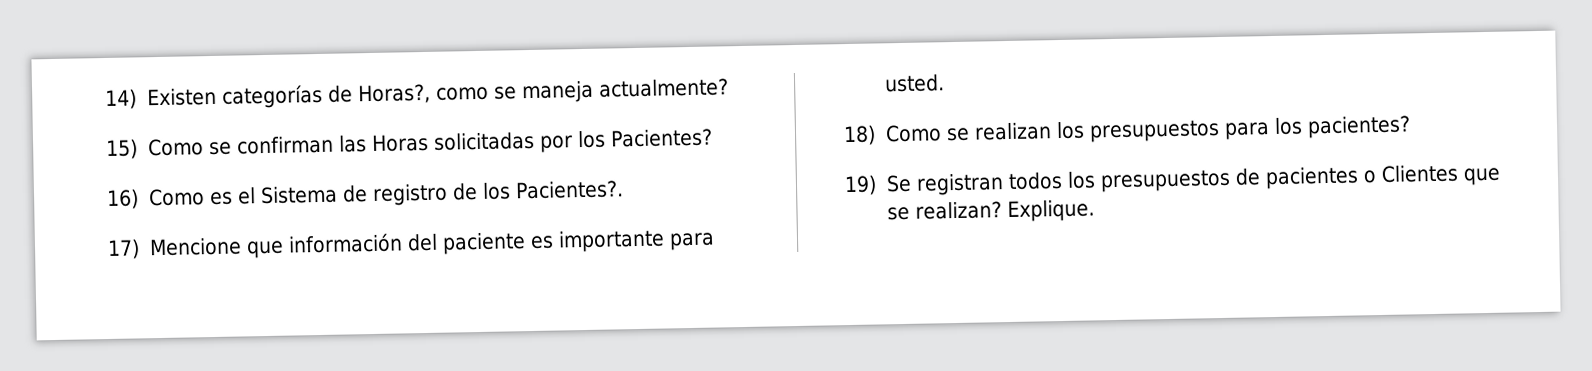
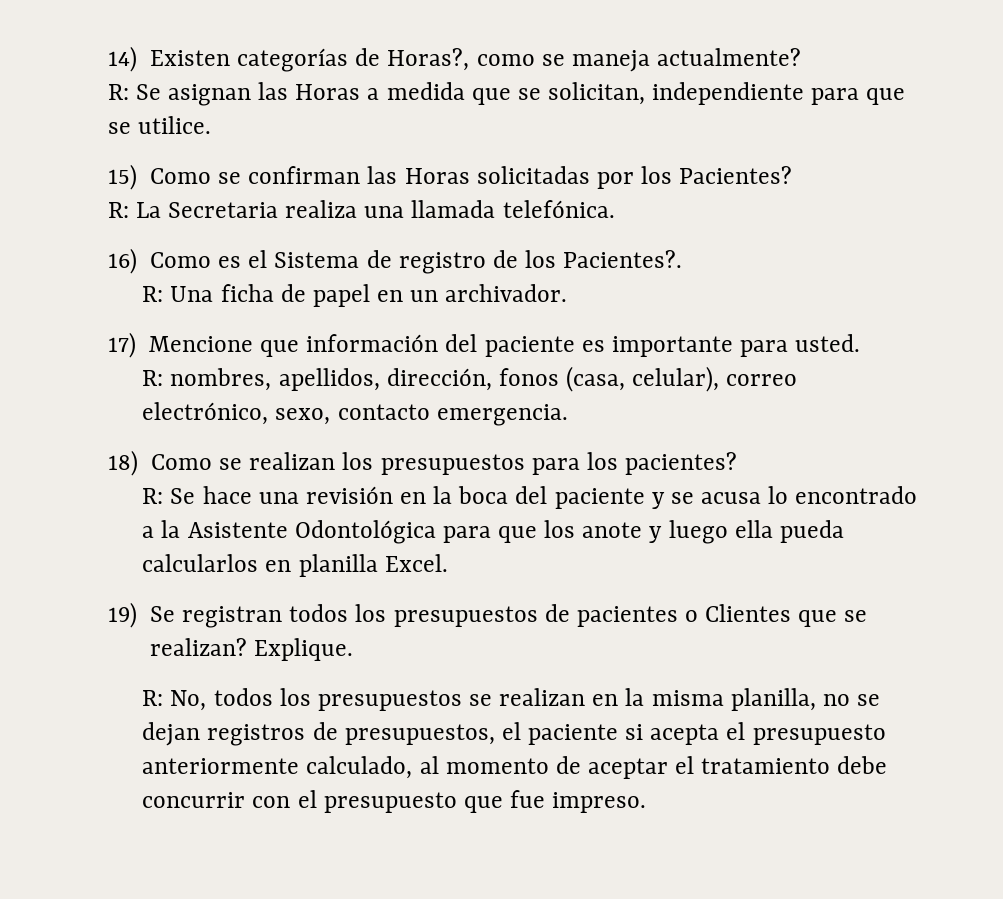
(729, 88) none -> [107,82,906,106] [107,116,211,134] // R: Se asignan las Horas a medida que se solicitan, independiente para que se utilice.
(713, 138) none -> [107,200,615,218] // R: La Secretaria realiza una llamada telefónica.
(624, 190) none -> [142,284,568,307] // R: Una ficha de papel en un archivador.
(945, 83) none -> [142,366,798,392] [142,402,568,426] // R: nombres, apellidos, dirección, fonos (casa, celular), correo electrónico, sexo, contacto emergencia.
(1411, 127) none -> [142,486,918,509] [142,520,844,544] [142,554,448,577] // R: Se hace una revisión en la boca del paciente y se acusa lo encontrado a la Asistente Odontológica para que los anote y luego ella pueda calcularlos en planilla Excel.
(1095, 211) none -> [142,688,881,711] [142,722,886,746] [142,756,888,779] [142,790,647,813] // R: No, todos los presupuestos se realizan en la misma planilla, no se dejan registros de presupuestos, el paciente si acepta el presupuesto anteriormente calculado, al momento de aceptar el tratamiento debe concurrir con el presupuesto que fue impreso.

